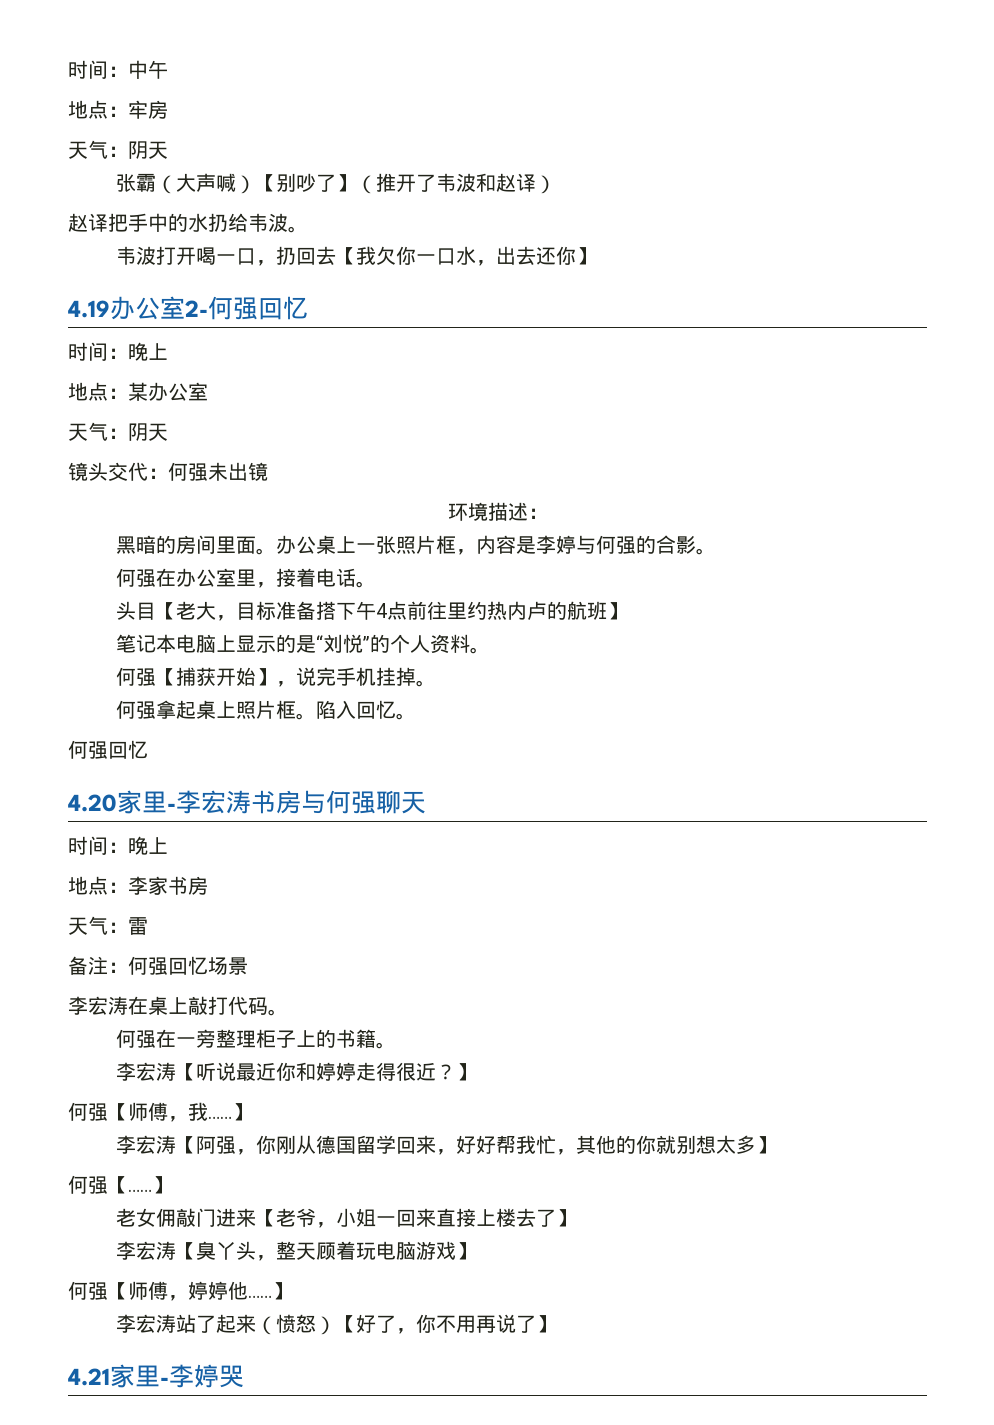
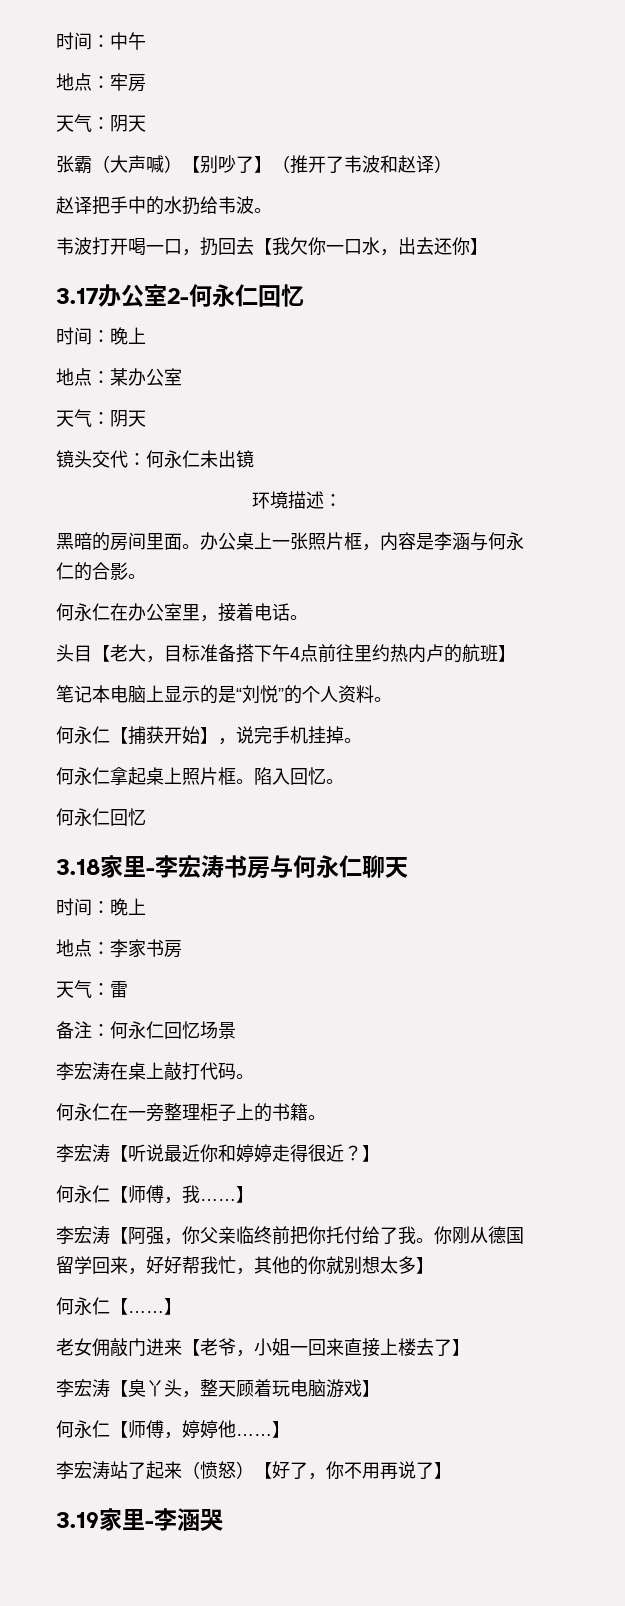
[68,300,110,318] 4.19 -> [56,288,98,304] 3.17
[233,297,258,320] 强 -> [212,284,258,307] 永仁
[188,463,208,481] 强 -> [164,450,200,468] 永仁
[556,535,637,554] 婷与何强 -> [452,532,524,551] [56,562,74,580] 涵与何永仁
[136,569,157,587] 强 -> [74,603,110,621] 永仁
[136,668,157,686] 强 -> [74,726,110,744] 永仁
[136,701,157,719] 强 -> [74,767,110,785] 永仁
[88,740,148,759] [68,794,117,812] 强回忆 // 4.20 -> [74,808,146,826] [56,859,100,875] 永仁回忆 // 3.18
[351,791,376,814] 强 -> [316,855,362,878] 永仁
[148,957,168,975] 强 -> [128,1021,164,1039] 永仁
[136,1030,157,1048] 强 -> [74,1103,110,1121] 永仁
[88,1103,108,1121] 强 -> [74,1185,110,1203] 永仁
(277, 1144) none -> [200,1226,452,1245] 父亲临终前把你托付给了我。你
[88,1176,108,1194] 强 -> [74,1297,110,1315] 永仁
[88,1282,108,1300] 强 -> [74,1420,110,1438] 永仁
[68,1364,219,1388] 4.21家里-李婷 -> [56,1508,200,1531] 3.19家里-李涵

